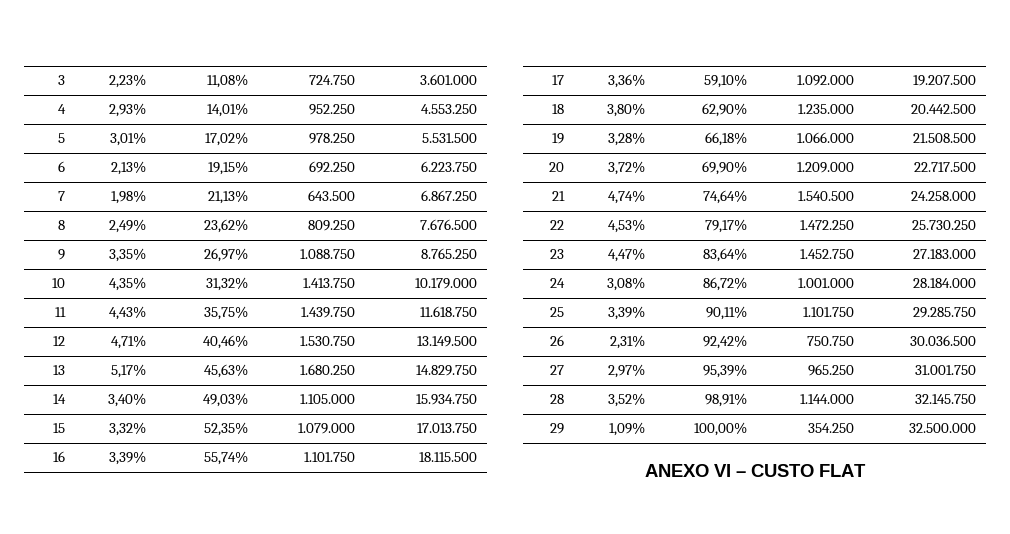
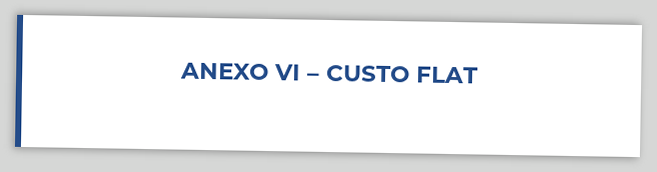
[57,75,65,85] [108,74,146,88] [206,74,248,88] [308,75,355,85] [419,74,477,85] [57,104,66,114] [108,103,146,117] [206,103,248,117] [308,104,355,115] [420,104,477,114] [57,133,65,143] [109,132,146,146] [204,132,248,146] [308,133,355,144] [421,133,477,143] [57,161,65,172] [110,161,146,175] [207,161,248,175] [308,161,355,173] [420,161,477,172] [57,191,65,201] [110,190,146,204] [207,190,248,204] [307,190,355,201] [420,190,477,201] [57,220,65,230] [108,219,146,233] [203,219,248,233] [307,220,355,231] [419,219,477,230] [57,249,65,260] [108,248,146,262] [203,248,248,262] [299,249,355,259] [420,248,477,259] [51,278,65,288] [108,277,146,291] [205,277,248,291] [302,278,355,288] [414,278,477,289] [54,307,66,317] [108,306,146,320] [203,306,248,320] [300,307,355,318] [419,306,477,317] [52,336,65,346] [110,335,146,349] [202,335,248,349] [299,336,355,346] [416,336,477,347] [52,365,65,375] [110,364,146,378] [203,364,248,378] [299,364,355,375] [415,365,477,376] [52,394,66,404] [107,393,146,407] [202,393,248,407] [299,394,355,404] [415,394,477,405] [52,423,65,433] [108,422,146,436] [203,422,248,436] [297,423,355,434] [416,423,477,433] [52,451,65,462] [108,451,146,465] [203,451,248,465] [303,452,355,462] [418,452,477,462] [551,75,564,85] [607,74,645,88] [703,74,747,88] [796,75,854,86] [912,75,976,86] [551,104,564,114] [606,103,645,117] [701,103,747,117] [797,104,854,114] [910,104,976,114] [551,133,564,144] [607,132,645,146] [704,132,747,146] [796,132,854,143] [912,133,976,143] [548,162,564,172] [607,161,645,175] [701,161,747,175] [796,162,854,173] [913,162,976,172] [551,191,565,201] [607,190,645,204] [702,190,747,204] [797,191,854,201] [910,191,976,201] [549,220,564,230] [607,219,645,233] [704,219,747,233] [799,220,854,230] [911,220,976,230] [549,249,564,259] [607,248,645,262] [702,248,747,262] [799,249,854,259] [912,249,976,259] [549,278,565,288] [606,277,645,291] [702,277,747,291] [797,278,854,288] [912,278,976,288] [549,307,564,317] [607,306,645,320] [705,306,747,320] [802,307,854,317] [912,307,976,318] [549,335,564,346] [609,335,645,349] [702,335,747,349] [806,336,854,346] [909,335,976,346] [549,365,564,375] [607,364,645,378] [702,364,747,378] [807,364,854,376] [914,365,976,375] [549,394,564,404] [607,393,645,407] [704,393,747,407] [799,394,854,404] [914,394,976,404] [549,423,564,434] [608,422,645,436] [693,422,747,436] [807,423,854,433] [908,423,976,433] 3 | 2,23% | 11,08% | 724.750 | 3.601.000 // 4 | 2,93% | 14,01% | 952.250 | 4.553.250 // 5 | 3,01% | 17,02% | 978.250 | 5.531.500 // 6 | 2,13% | 19,15% | 692.250 | 6.223.750 // 7 | 1,98% | 21,13% | 643.500 | 6.867.250 // 8 | 2,49% | 23,62% | 809.250 | 7.676.500 // 9 | 3,35% | 26,97% | 1.088.750 | 8.765.250 // 10 | 4,35% | 31,32% | 1.413.750 | 10.179.000 // 11 | 4,43% | 35,75% | 1.439.750 | 11.618.750 // 12 | 4,71% | 40,46% | 1.530.750 | 13.149.500 // 13 | 5,17% | 45,63% | 1.680.250 | 14.829.750 // 14 | 3,40% | 49,03% | 1.105.000 | 15.934.750 // 15 | 3,32% | 52,35% | 1.079.000 | 17.013.750 // 16 | 3,39% | 55,74% | 1.101.750 | 18.115.500 // 17 | 3,36% | 59,10% | 1.092.000 | 19.207.500 // 18 | 3,80% | 62,90% | 1.235.000 | 20.442.500 // 19 | 3,28% | 66,18% | 1.066.000 | 21.508.500 // 20 | 3,72% | 69,90% | 1.209.000 | 22.717.500 // 21 | 4,74% | 74,64% | 1.540.500 | 24.258.000 // 22 | 4,53% | 79,17% | 1.472.250 | 25.730.250 // 23 | 4,47% | 83,64% | 1.452.750 | 27.183.000 // 24 | 3,08% | 86,72% | 1.001.000 | 28.184.000 // 25 | 3,39% | 90,11% | 1.101.750 | 29.285.750 // 26 | 2,31% | 92,42% | 750.750 | 30.036.500 // 27 | 2,97% | 95,39% | 965.250 | 31.001.750 // 28 | 3,52% | 98,91% | 1.144.000 | 32.145.750 // 29 | 1,09% | 100,00% | 354.250 | 32.500.000 // -> (179, 71) none

